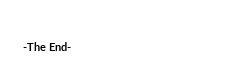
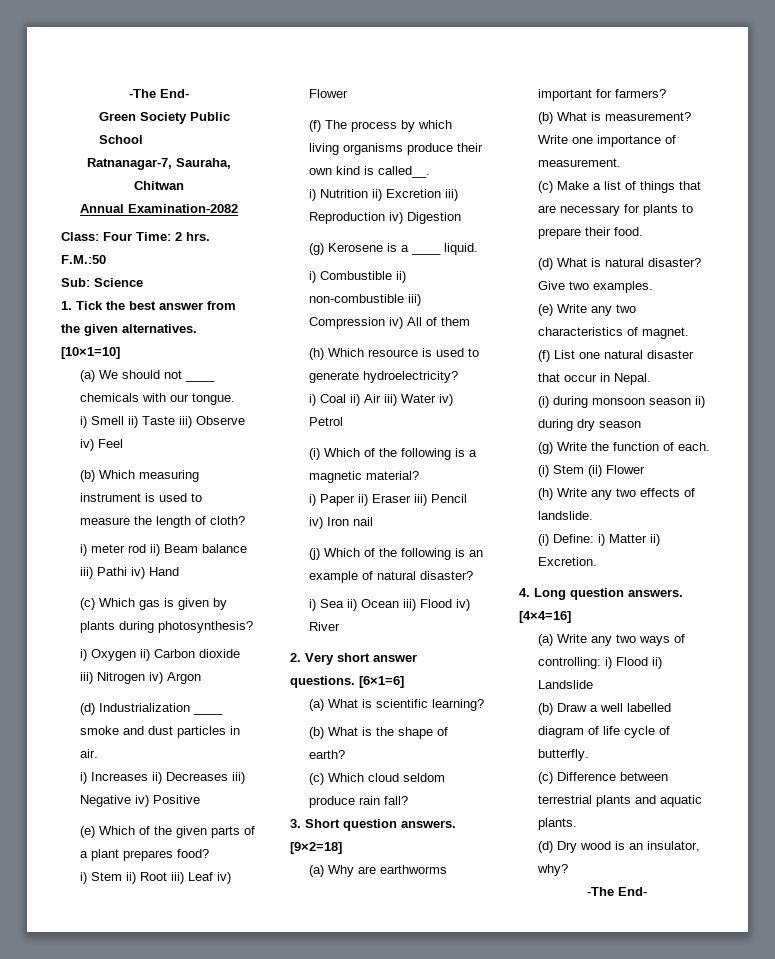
[23,42,71,51] -The End- -> [128,89,189,98] [99,112,231,124] [99,135,144,144] [86,158,231,170] [133,181,184,190] [79,204,238,213] [61,232,210,241] [61,255,106,264] [61,278,143,287] [61,301,236,310] [61,324,197,336] [61,347,120,359] [80,370,183,382] [185,379,216,382] [80,393,236,405] [80,416,246,428] [80,439,124,451] [80,470,200,482] [80,493,203,502] [80,516,246,528] [80,544,248,556] [80,567,180,579] [80,598,228,610] [80,621,254,633] [80,649,241,661] [80,672,202,684] [80,703,191,715] [193,712,224,715] [80,726,241,738] [80,749,99,758] [80,772,246,784] [80,795,201,807] [80,826,256,838] [80,849,210,861] [80,872,232,884] [309,89,349,98] [309,120,453,132] [309,143,484,155] [309,166,431,178] [309,189,459,201] [309,212,462,224] [309,243,410,255] [411,243,479,255] [309,271,407,283] [309,294,422,306] [309,317,471,329] [309,348,480,360] [309,371,459,383] [309,394,454,406] [309,417,344,426] [309,448,478,460] [309,471,420,483] [309,494,468,506] [309,517,374,529] [309,548,484,560] [309,571,474,583] [309,599,471,611] [309,622,341,631] [290,653,417,665] [290,676,404,688] [309,699,485,711] [309,727,449,739] [309,750,346,759] [309,773,446,785] [309,796,409,808] [290,819,456,831] [290,842,342,854] [309,865,448,877] [538,89,667,101] [538,112,692,124] [538,135,677,147] [538,158,622,167] [538,181,702,193] [538,204,694,216] [538,227,644,239] [538,258,702,270] [538,281,654,293] [538,304,637,316] [538,327,690,339] [538,350,695,362] [538,373,652,385] [538,396,706,408] [538,419,642,431] [538,442,711,454] [538,465,646,477] [538,488,696,500] [538,511,594,520] [538,534,661,546] [538,557,598,566] [519,588,683,600] [519,611,571,623] [538,634,686,646] [538,657,663,669] [538,680,594,689] [538,703,672,715] [538,726,671,738] [538,749,590,761] [538,772,669,784] [538,795,703,807] [538,818,578,830] [538,841,701,853] [537,864,569,876] [586,887,647,896] -The End- // Green Society Public School // Ratnanagar-7, Sauraha, Chitwan // Annual Examination-2082 // Class: Four Time: 2 hrs. F.M.:50 // Sub: Science // 1. Tick the best answer from the given alternatives. [10×1=10] // (a) We should not ____ chemicals with our tongue. // i) Smell ii) Taste iii) Observe iv) Feel // (b) Which measuring instrument is used to measure the length of cloth? // i) meter rod ii) Beam balance iii) Pathi iv) Hand // (c) Which gas is given by plants during photosynthesis? // i) Oxygen ii) Carbon dioxide iii) Nitrogen iv) Argon // (d) Industrialization ____ smoke and dust particles in air. // i) Increases ii) Decreases iii) Negative iv) Positive // (e) Which of the given parts of a plant prepares food? // i) Stem ii) Root iii) Leaf iv) Flower // (f) The process by which living organisms produce their own kind is called__. // i) Nutrition ii) Excretion iii) Reproduction iv) Digestion // (g) Kerosene is a ____ liquid. // i) Combustible ii) non-combustible iii) Compression iv) All of them // (h) Which resource is used to generate hydroelectricity? // i) Coal ii) Air iii) Water iv) Petrol // (i) Which of the following is a magnetic material? // i) Paper ii) Eraser iii) Pencil iv) Iron nail // (j) Which of the following is an example of natural disaster? // i) Sea ii) Ocean iii) Flood iv) River // 2. Very short answer questions. [6×1=6] // (a) What is scientific learning? // (b) What is the shape of earth? // (c) Which cloud seldom produce rain fall? // 3. Short question answers. [9×2=18] // (a) Why are earthworms important for farmers? // (b) What is measurement? Write one importance of measurement. // (c) Make a list of things that are necessary for plants to prepare their food. // (d) What is natural disaster? Give two examples. // (e) Write any two characteristics of magnet. // (f) List one natural disaster that occur in Nepal. // (i) during monsoon season ii) during dry season // (g) Write the function of each. (i) Stem (ii) Flower // (h) Write any two effects of landslide. // (i) Define: i) Matter ii) Excretion. // 4. Long question answers. [4×4=16] // (a) Write any two ways of controlling: i) Flood ii) Landslide // (b) Draw a well labelled diagram of life cycle of butterfly. // (c) Difference between terrestrial plants and aquatic plants. // (d) Dry wood is an insulator, why? // -The End-

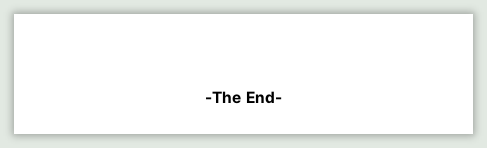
[128,89,189,98] [99,112,231,124] [99,135,144,144] [86,158,231,170] [133,181,184,190] [79,204,238,213] [61,232,210,241] [61,255,106,264] [61,278,143,287] [61,301,236,310] [61,324,197,336] [61,347,120,359] [80,370,183,382] [185,379,216,382] [80,393,236,405] [80,416,246,428] [80,439,124,451] [80,470,200,482] [80,493,203,502] [80,516,246,528] [80,544,248,556] [80,567,180,579] [80,598,228,610] [80,621,254,633] [80,649,241,661] [80,672,202,684] [80,703,191,715] [193,712,224,715] [80,726,241,738] [80,749,99,758] [80,772,246,784] [80,795,201,807] [80,826,256,838] [80,849,210,861] [80,872,232,884] [309,89,349,98] [309,120,453,132] [309,143,484,155] [309,166,431,178] [309,189,459,201] [309,212,462,224] [309,243,410,255] [411,243,479,255] [309,271,407,283] [309,294,422,306] [309,317,471,329] [309,348,480,360] [309,371,459,383] [309,394,454,406] [309,417,344,426] [309,448,478,460] [309,471,420,483] [309,494,468,506] [309,517,374,529] [309,548,484,560] [309,571,474,583] [309,599,471,611] [309,622,341,631] [290,653,417,665] [290,676,404,688] [309,699,485,711] [309,727,449,739] [309,750,346,759] [309,773,446,785] [309,796,409,808] [290,819,456,831] [290,842,342,854] [309,865,448,877] [538,89,667,101] [538,112,692,124] [538,135,677,147] [538,158,622,167] [538,181,702,193] [538,204,694,216] [538,227,644,239] [538,258,702,270] [538,281,654,293] [538,304,637,316] [538,327,690,339] [538,350,695,362] [538,373,652,385] [538,396,706,408] [538,419,642,431] [538,442,711,454] [538,465,646,477] [538,488,696,500] [538,511,594,520] [538,534,661,546] [538,557,598,566] [519,588,683,600] [519,611,571,623] [538,634,686,646] [538,657,663,669] [538,680,594,689] [538,703,672,715] [538,726,671,738] [538,749,590,761] [538,772,669,784] [538,795,703,807] [538,818,578,830] [538,841,701,853] [537,864,569,876] [586,887,647,896] -The End- // Green Society Public School // Ratnanagar-7, Sauraha, Chitwan // Annual Examination-2082 // Class: Four Time: 2 hrs. F.M.:50 // Sub: Science // 1. Tick the best answer from the given alternatives. [10×1=10] // (a) We should not ____ chemicals with our tongue. // i) Smell ii) Taste iii) Observe iv) Feel // (b) Which measuring instrument is used to measure the length of cloth? // i) meter rod ii) Beam balance iii) Pathi iv) Hand // (c) Which gas is given by plants during photosynthesis? // i) Oxygen ii) Carbon dioxide iii) Nitrogen iv) Argon // (d) Industrialization ____ smoke and dust particles in air. // i) Increases ii) Decreases iii) Negative iv) Positive // (e) Which of the given parts of a plant prepares food? // i) Stem ii) Root iii) Leaf iv) Flower // (f) The process by which living organisms produce their own kind is called__. // i) Nutrition ii) Excretion iii) Reproduction iv) Digestion // (g) Kerosene is a ____ liquid. // i) Combustible ii) non-combustible iii) Compression iv) All of them // (h) Which resource is used to generate hydroelectricity? // i) Coal ii) Air iii) Water iv) Petrol // (i) Which of the following is a magnetic material? // i) Paper ii) Eraser iii) Pencil iv) Iron nail // (j) Which of the following is an example of natural disaster? // i) Sea ii) Ocean iii) Flood iv) River // 2. Very short answer questions. [6×1=6] // (a) What is scientific learning? // (b) What is the shape of earth? // (c) Which cloud seldom produce rain fall? // 3. Short question answers. [9×2=18] // (a) Why are earthworms important for farmers? // (b) What is measurement? Write one importance of measurement. // (c) Make a list of things that are necessary for plants to prepare their food. // (d) What is natural disaster? Give two examples. // (e) Write any two characteristics of magnet. // (f) List one natural disaster that occur in Nepal. // (i) during monsoon season ii) during dry season // (g) Write the function of each. (i) Stem (ii) Flower // (h) Write any two effects of landslide. // (i) Define: i) Matter ii) Excretion. // 4. Long question answers. [4×4=16] // (a) Write any two ways of controlling: i) Flood ii) Landslide // (b) Draw a well labelled diagram of life cycle of butterfly. // (c) Difference between terrestrial plants and aquatic plants. // (d) Dry wood is an insulator, why? // -The End- -> [205,91,282,104] -The End-

